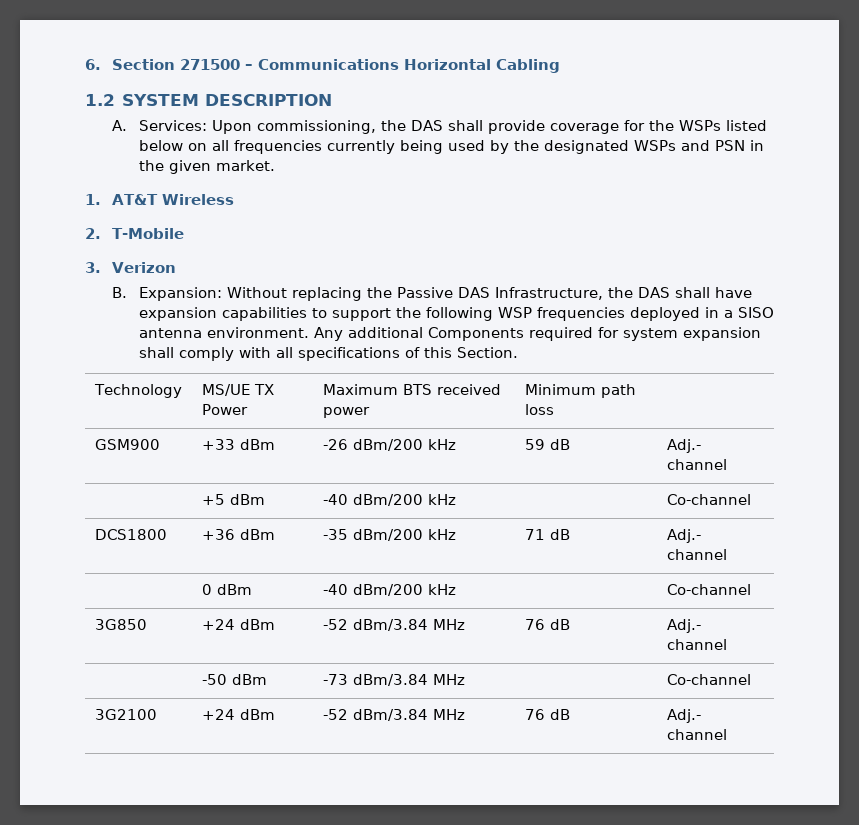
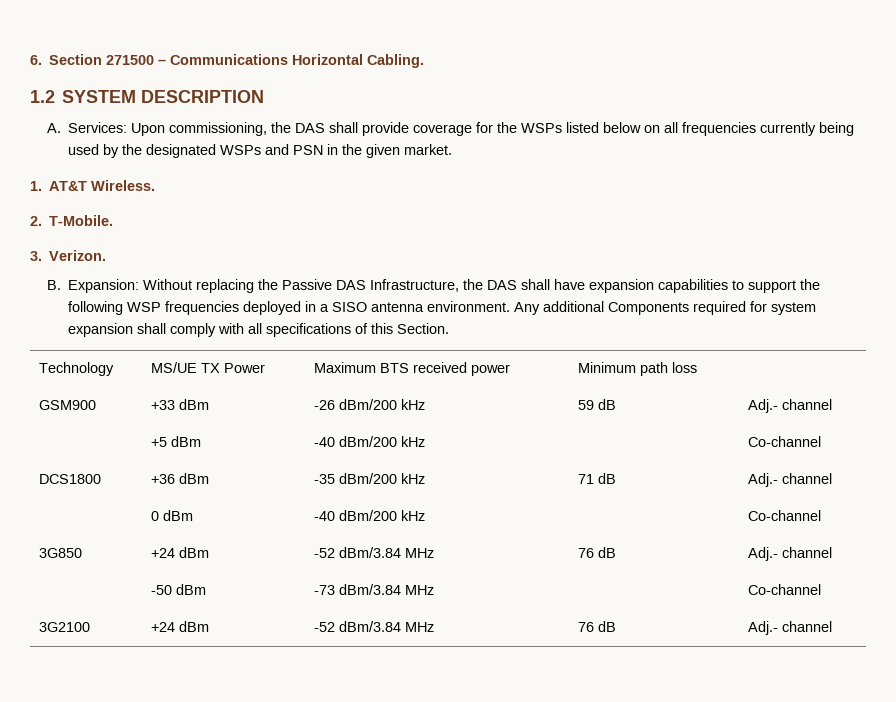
[495,59,560,73] Cabling -> [367,54,425,68] Cabling.
[161,194,234,205] Wireless -> [91,180,156,191] Wireless.
[111,228,184,239] T-Mobile -> [49,215,114,226] T-Mobile.
[111,262,176,273] Verizon -> [49,250,107,261] Verizon.

